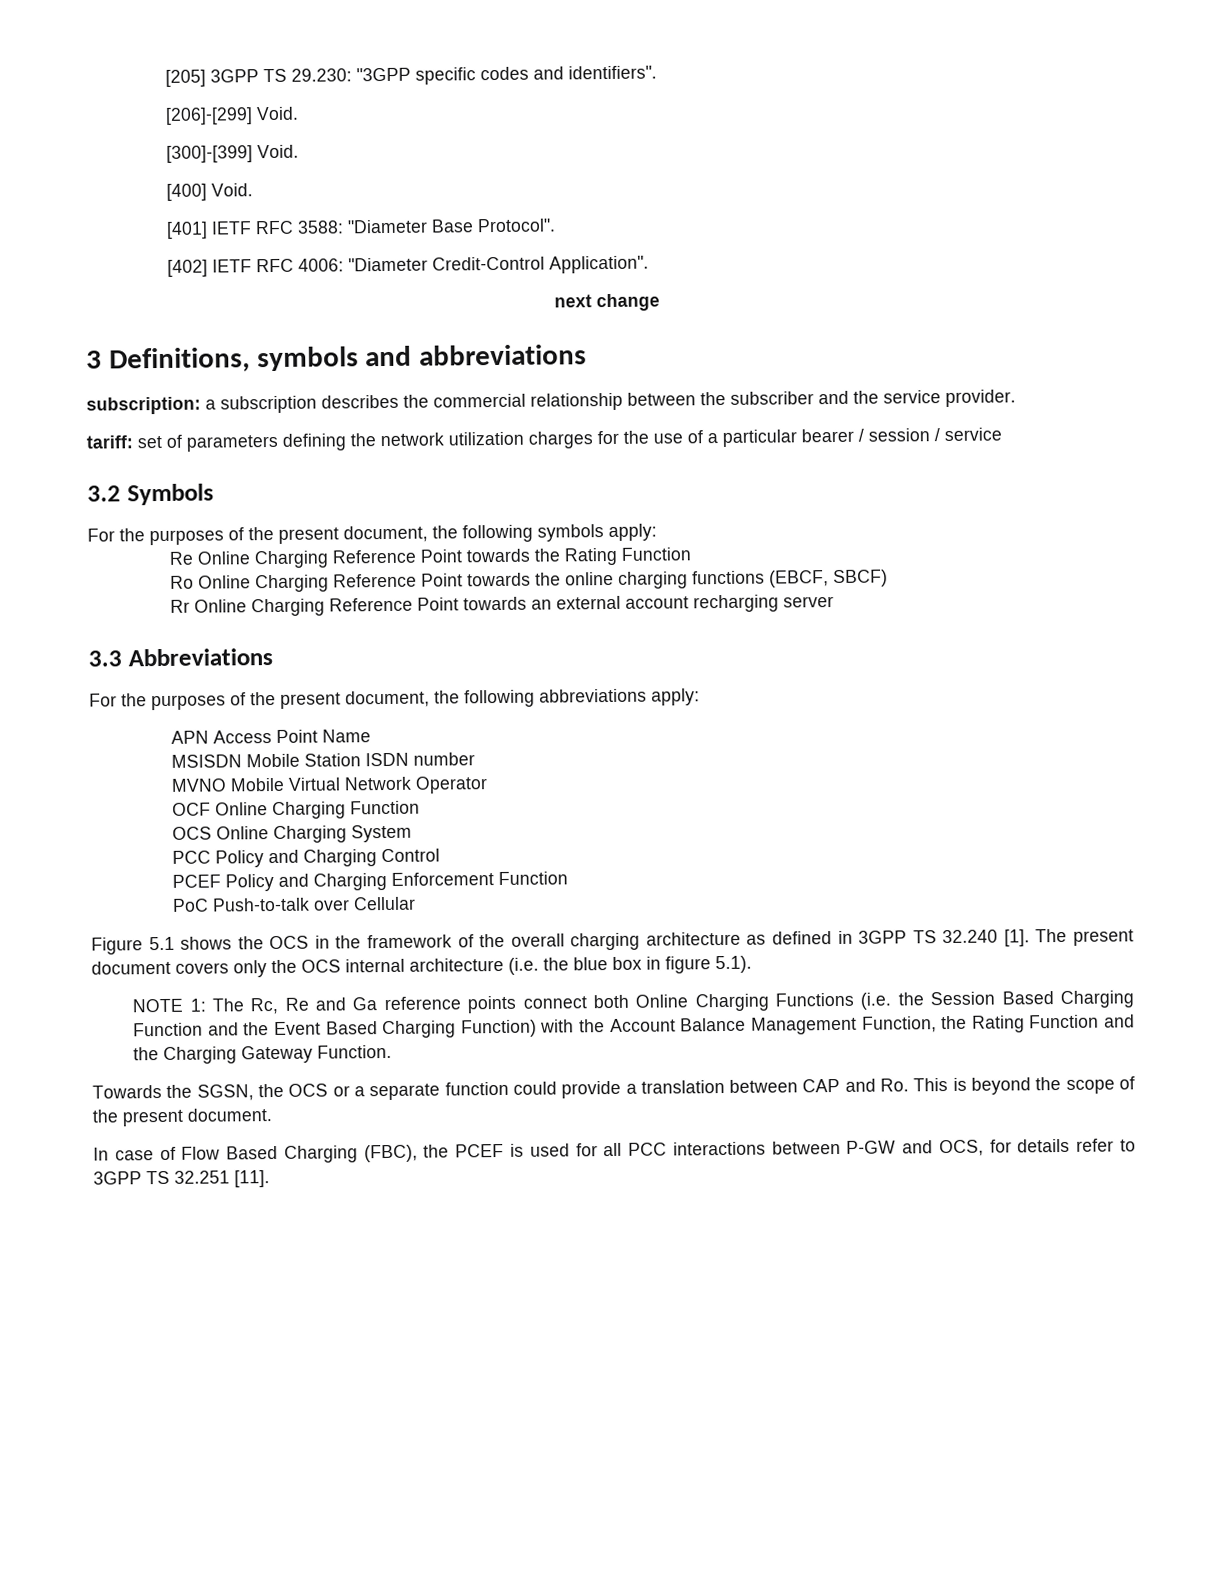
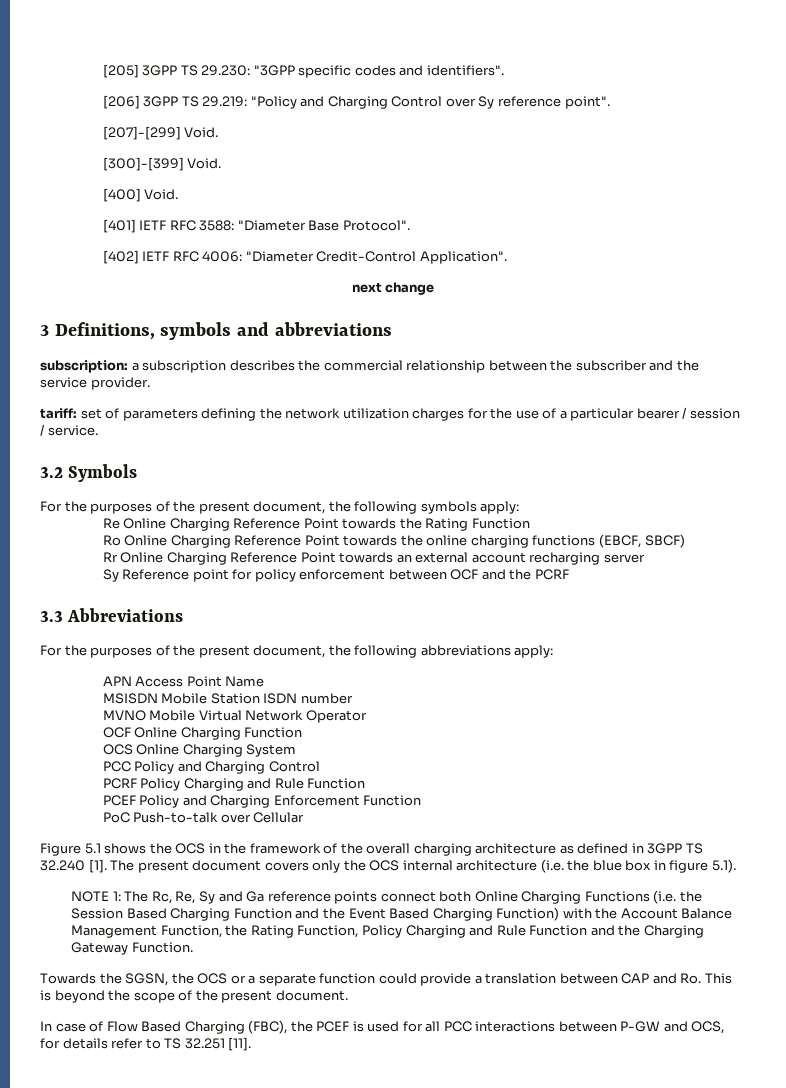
[165,107,254,125] [206]-[299] -> [102,95,610,109] [102,126,181,140] [206] 3GPP TS 29.219: "Policy and Charging Control over Sy reference point". // [207]-[299]
[944,427,1002,442] service -> [47,425,98,436] service.
(835, 602) none -> [102,569,569,582] // Sy Reference point for policy enforcement between OCF and the PCRF
(441, 855) none -> [102,778,366,791] // PCRF Policy Charging and Rule Function
[284,997,309,1011] Re -> [175,891,215,904] Re, Sy
(1025, 1024) none -> [297,925,526,938] Function, Policy Charging and Rule
[93,1171,142,1185] 3GPP -> (161, 1043) none

